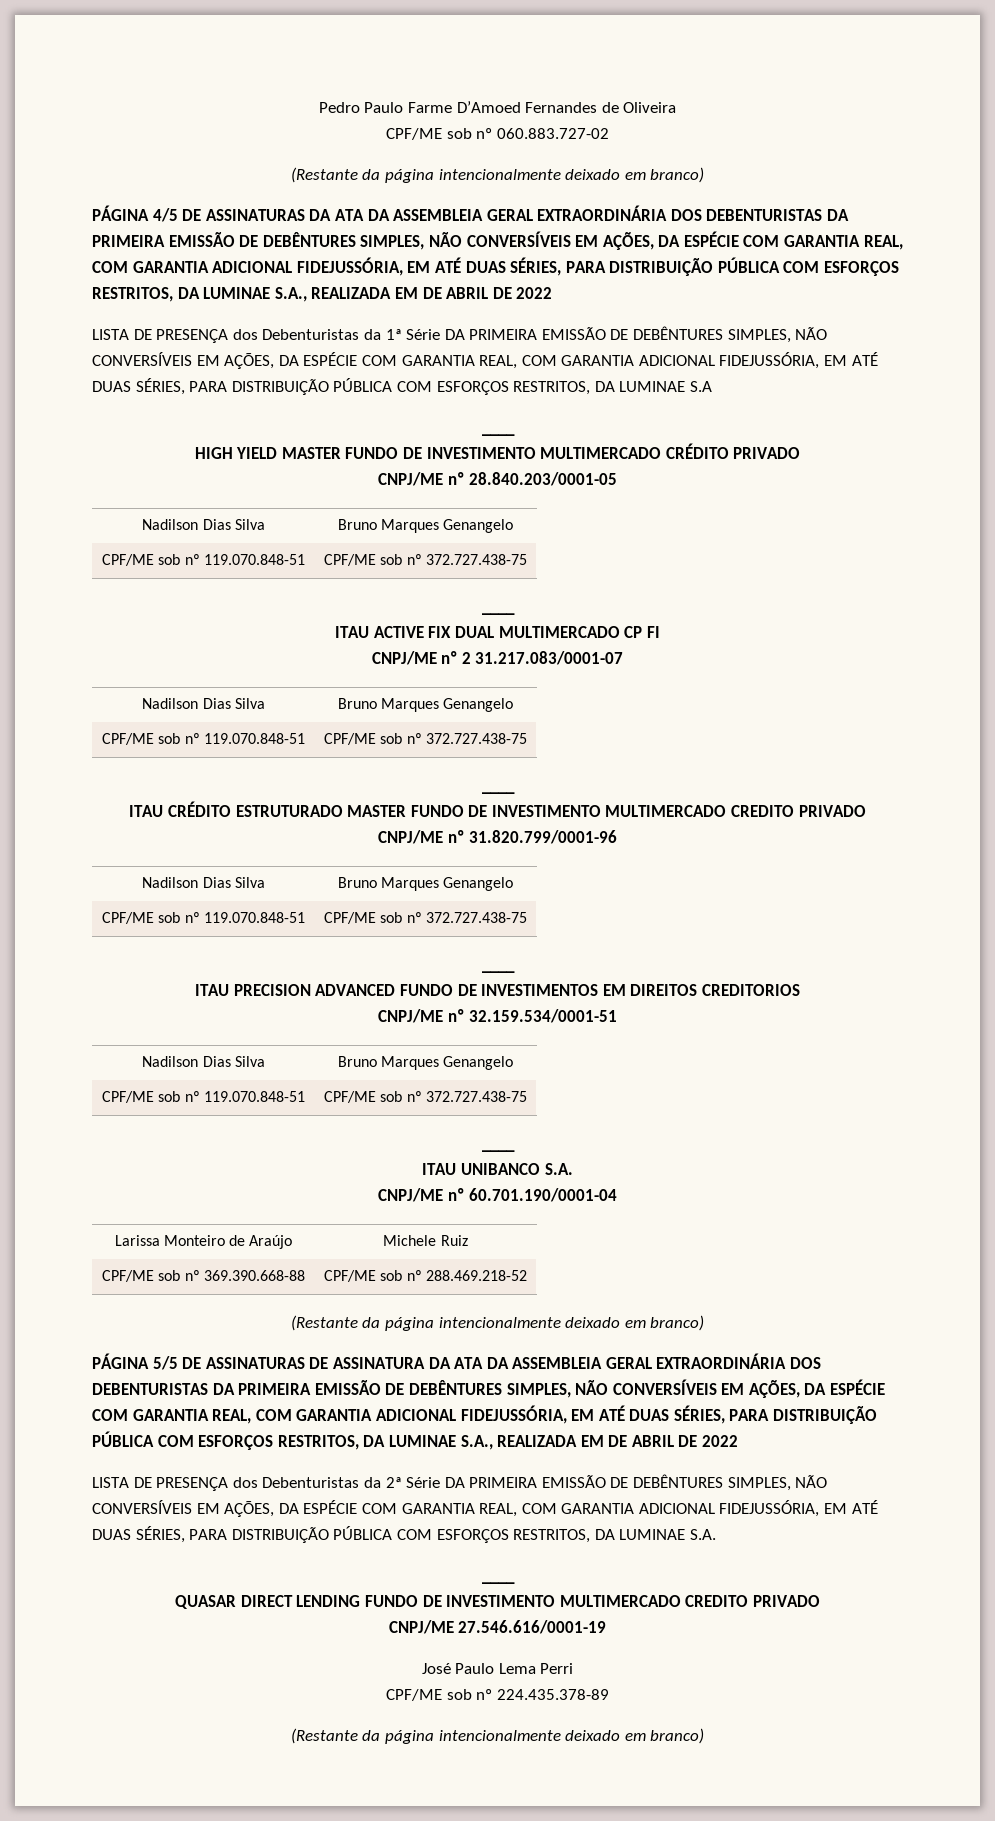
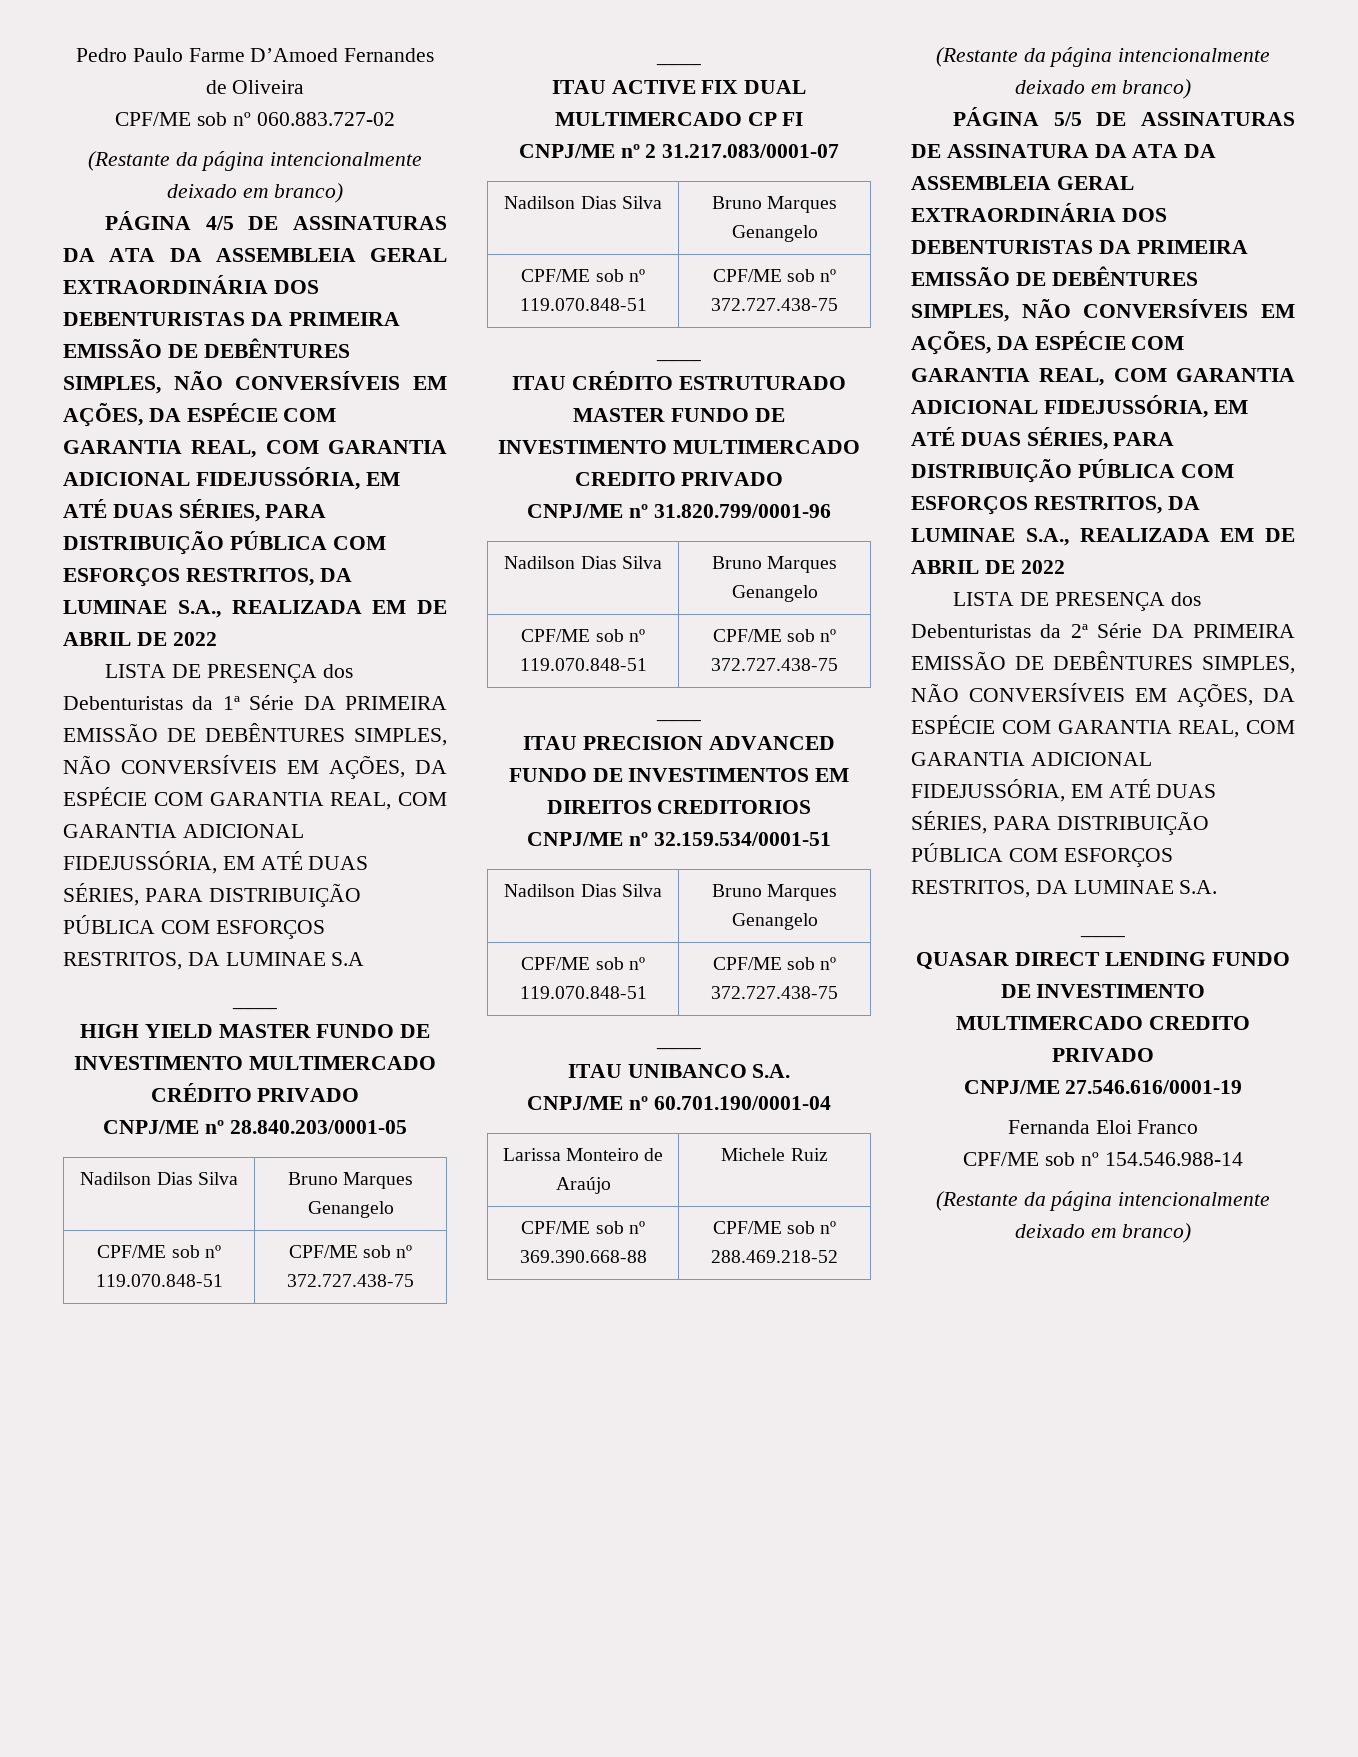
[421,1663,574,1674] [386,1689,609,1701] José Paulo Lema Perri // CPF/ME sob nº 224.435.378-89 -> [1007,1120,1199,1134] [963,1152,1243,1166] Fernanda Eloi Franco // CPF/ME sob nº 154.546.988-14

